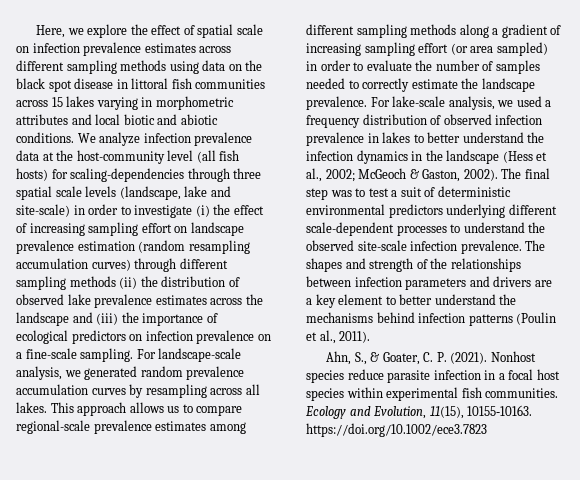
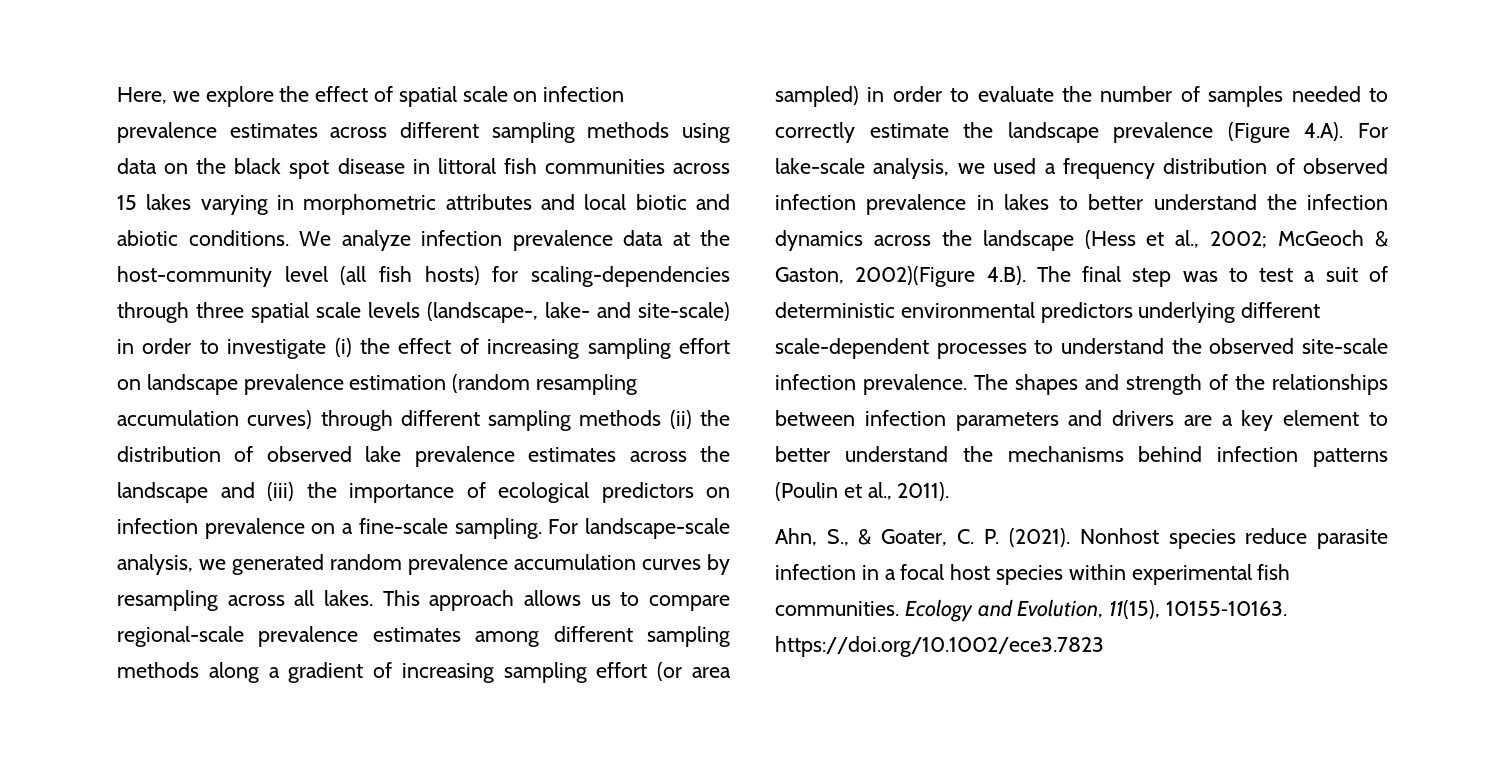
[119,186,208,200] (landscape, lake -> [427,302,590,323] (landscape-, lake-
[306,96,367,110] prevalence. -> [1113,122,1344,143] prevalence (Figure 4.A).
[411,151,423,161] in -> [873,235,931,246] across
[463,169,498,181] 2002). -> [855,266,1026,287] 2002)(Figure 4.B).

